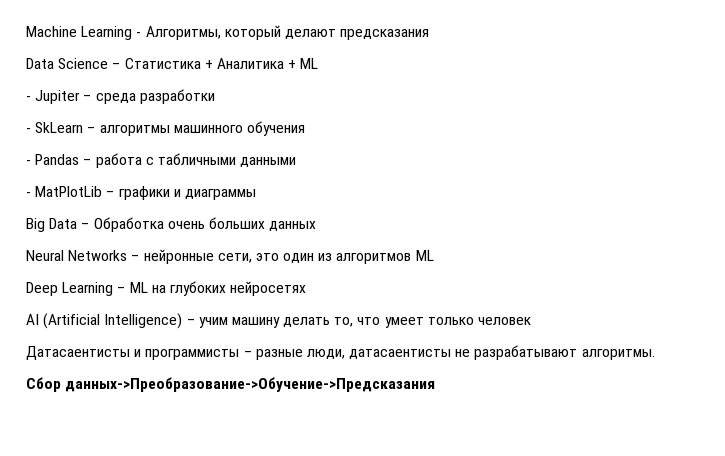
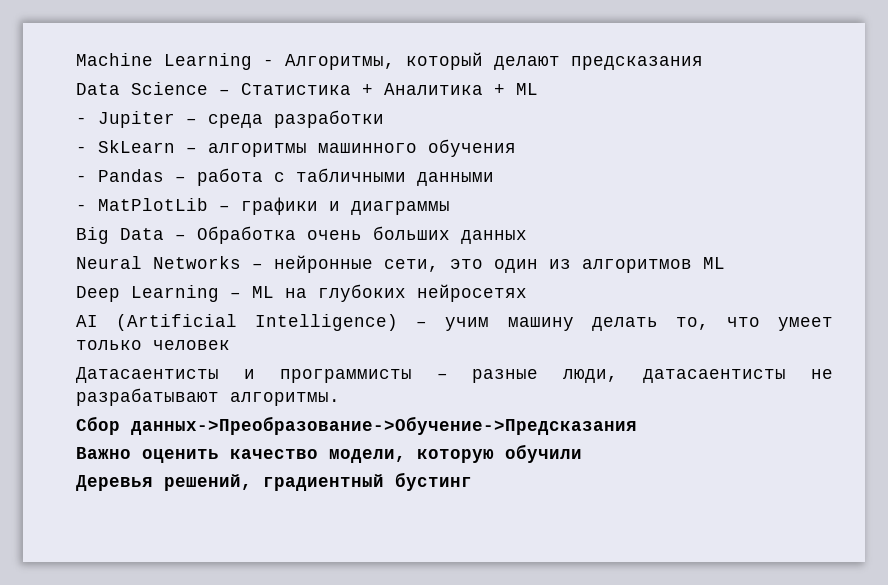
(436, 384) none -> [76,444,582,463] [76,472,472,491] // Важно оценить качество модели, которую обучили // Деревья решений, градиентный бустинг

